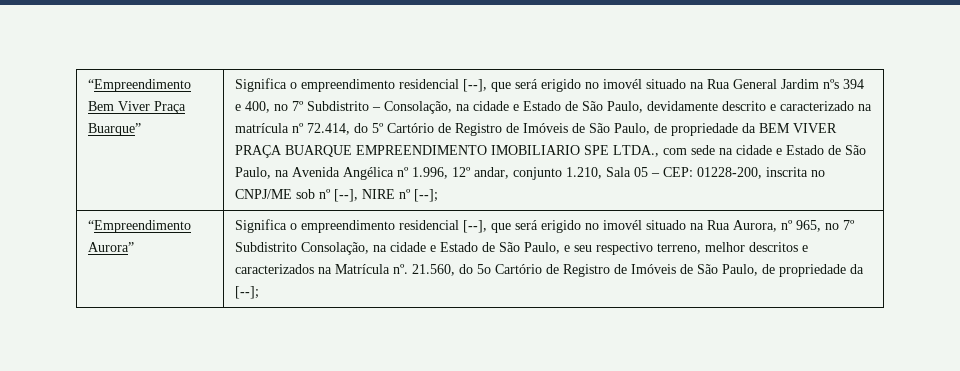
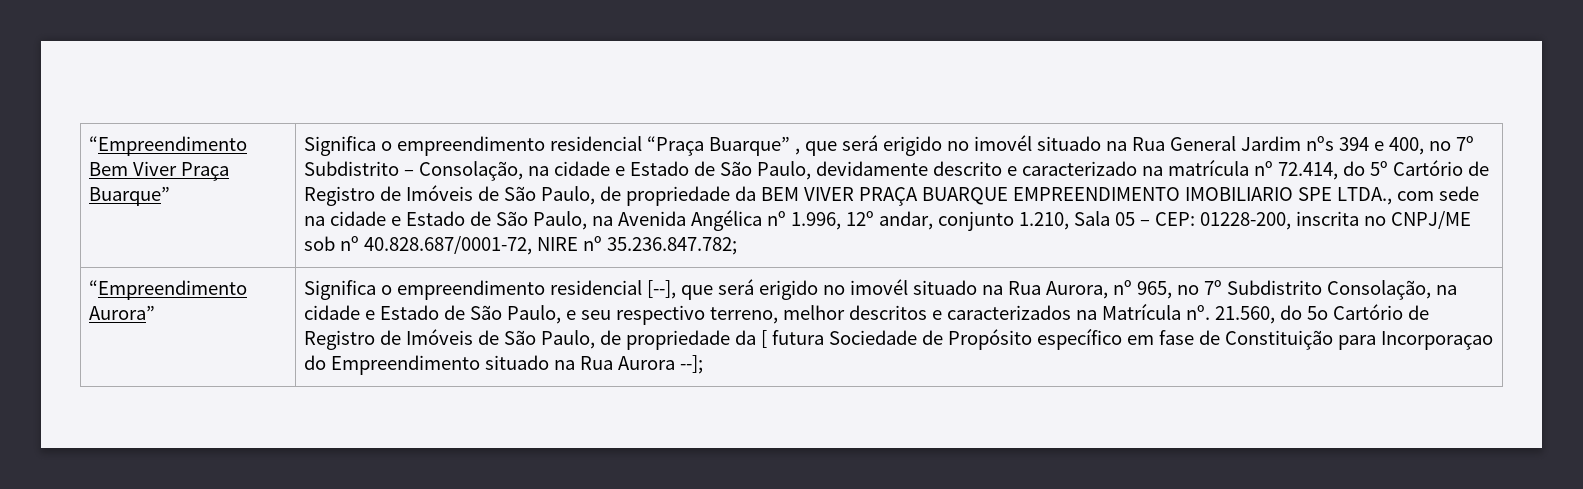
[463,79,488,92] [--], -> [646,136,800,156] “Praça Buarque” ,
[334,189,359,202] [--], -> [363,236,532,255] 40.828.687/0001-72,
[414,189,439,202] [--]; -> [606,237,737,255] 35.236.847.782;
[235,286,260,299] [--]; -> [760,328,1493,350] [303,355,703,375] [ futura Sociedade de Propósito específico em fase de Constituição para Incorporaçao do Empreendimento situado na Rua Aurora --];

